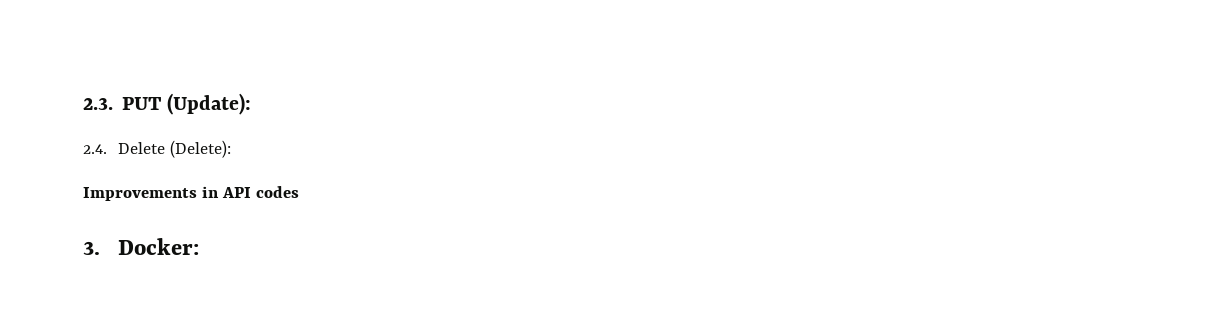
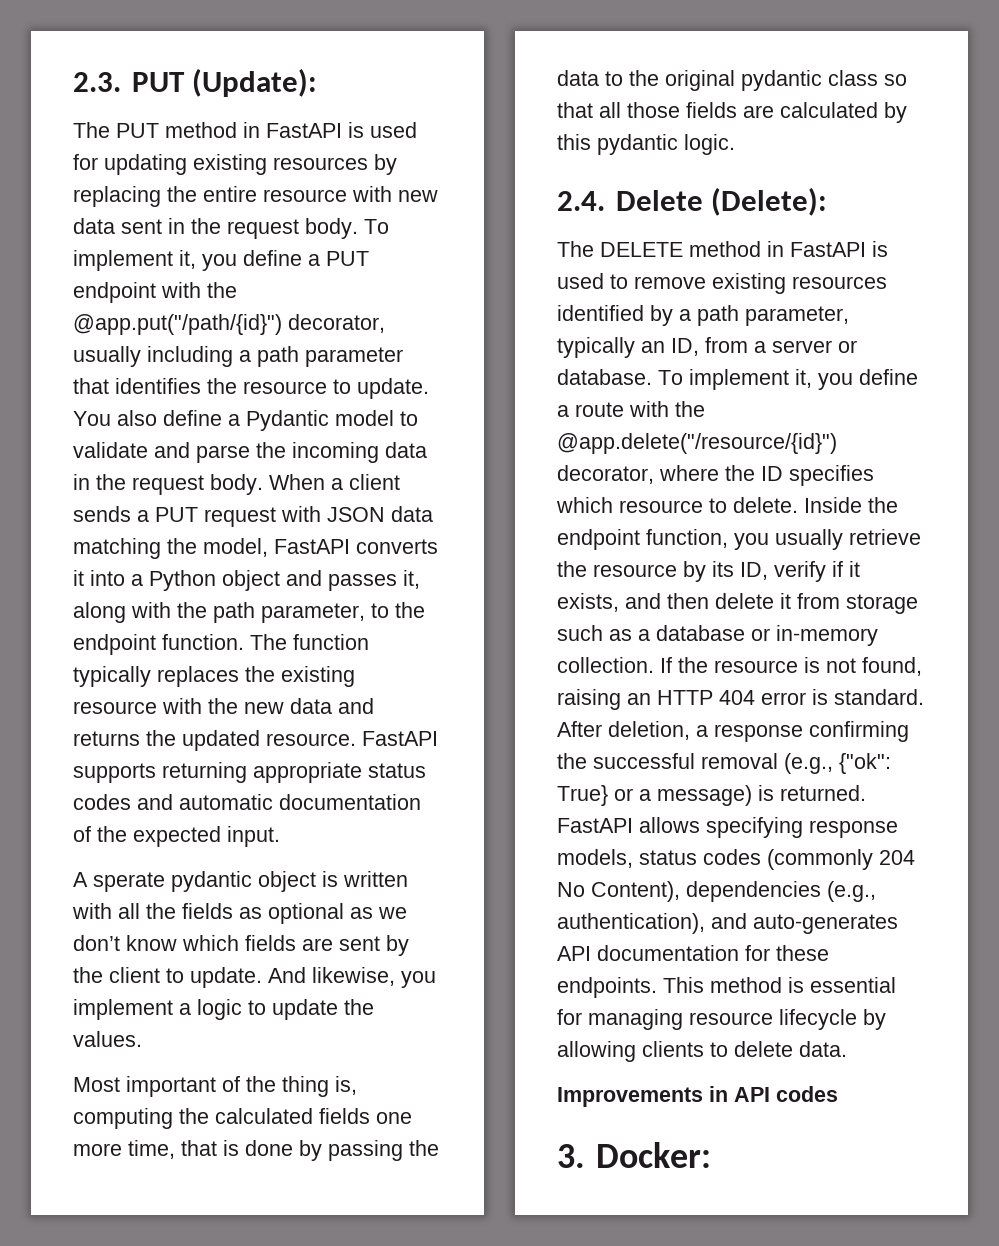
[83,140,232,158] 2.4. Delete (Delete): -> [73,122,417,138] [73,154,397,175] [73,186,438,207] [73,218,389,239] [73,250,369,271] [73,282,237,303] [73,314,385,335] [73,346,403,367] [73,378,429,399] [73,410,418,431] [73,442,427,463] [73,474,400,495] [73,506,433,527] [73,538,438,559] [73,570,420,591] [73,602,425,623] [73,634,369,655] [73,666,355,687] [73,698,374,714] [73,730,438,751] [73,762,426,783] [73,794,421,810] [73,826,280,847] [73,871,408,892] [72,903,407,924] [73,935,409,956] [73,967,436,988] [73,999,374,1020] [73,1031,142,1047] [73,1076,357,1097] [73,1108,412,1129] [73,1140,439,1161] [557,70,907,91] [557,102,907,123] [557,134,735,155] [557,187,827,216] [557,241,888,257] [557,273,887,294] [557,305,849,326] [557,337,857,358] [557,369,918,390] [557,401,705,417] [557,433,837,454] [557,465,874,486] [556,497,898,513] [557,529,921,550] [557,561,860,582] [557,593,918,614] [557,625,878,646] [557,657,922,676] [557,689,924,710] [557,721,909,742] [557,753,891,774] [557,785,866,806] [557,817,898,838] [557,849,915,870] [557,881,876,902] [557,913,898,934] [557,945,829,961] [557,977,896,998] [557,1009,886,1030] [557,1041,847,1062] The PUT method in FastAPI is used for updating existing resources by replacing the entire resource with new data sent in the request body. To implement it, you define a PUT endpoint with the @app.put("/path/{id}") decorator, usually including a path parameter that identifies the resource to update. You also define a Pydantic model to validate and parse the incoming data in the request body. When a client sends a PUT request with JSON data matching the model, FastAPI converts it into a Python object and passes it, along with the path parameter, to the endpoint function. The function typically replaces the existing resource with the new data and returns the updated resource. FastAPI supports returning appropriate status codes and automatic documentation of the expected input. // A sperate pydantic object is written with all the fields as optional as we don’t know which fields are sent by the client to update. And likewise, you implement a logic to update the values. // Most important of the thing is, computing the calculated fields one more time, that is done by passing the data to the original pydantic class so that all those fields are calculated by this pydantic logic. // 2.4. Delete (Delete): // The DELETE method in FastAPI is used to remove existing resources identified by a path parameter, typically an ID, from a server or database. To implement it, you define a route with the @app.delete("/resource/{id}") decorator, where the ID specifies which resource to delete. Inside the endpoint function, you usually retrieve the resource by its ID, verify if it exists, and then delete it from storage such as a database or in-memory collection. If the resource is not found, raising an HTTP 404 error is standard. After deletion, a response confirming the successful removal (e.g., {"ok": True} or a message) is returned. FastAPI allows specifying response models, status codes (commonly 204 No Content), dependencies (e.g., authentication), and auto-generates API documentation for these endpoints. This method is essential for managing resource lifecycle by allowing clients to delete data.

